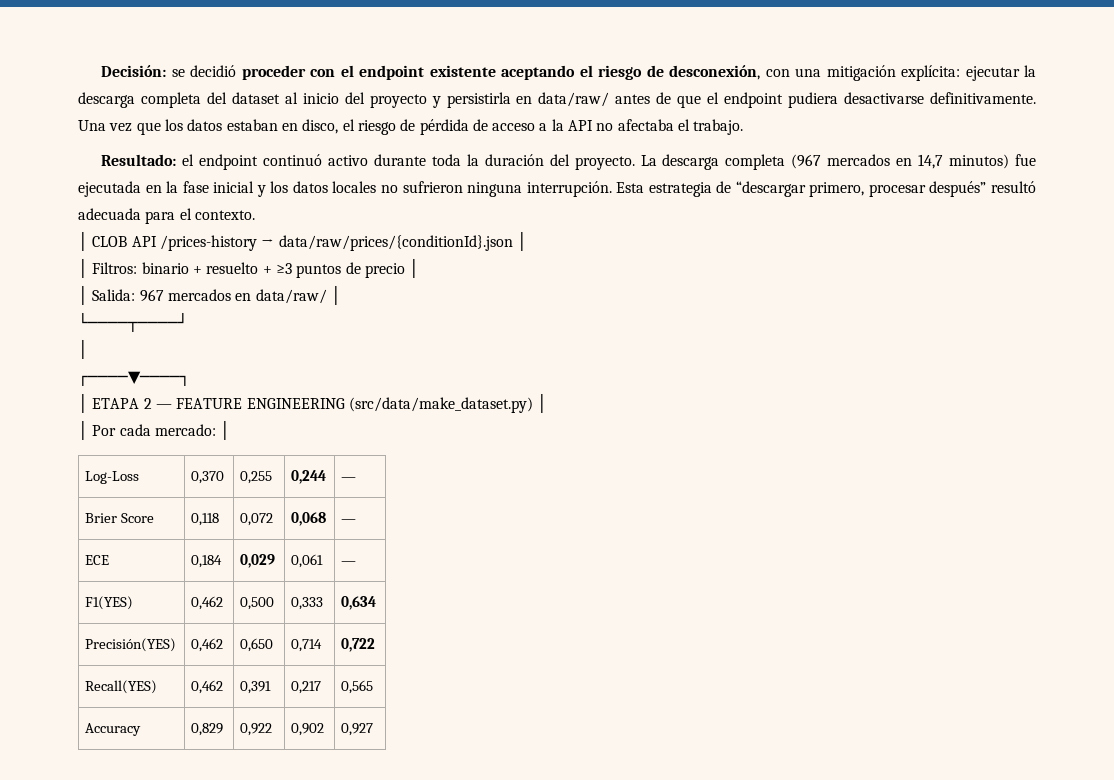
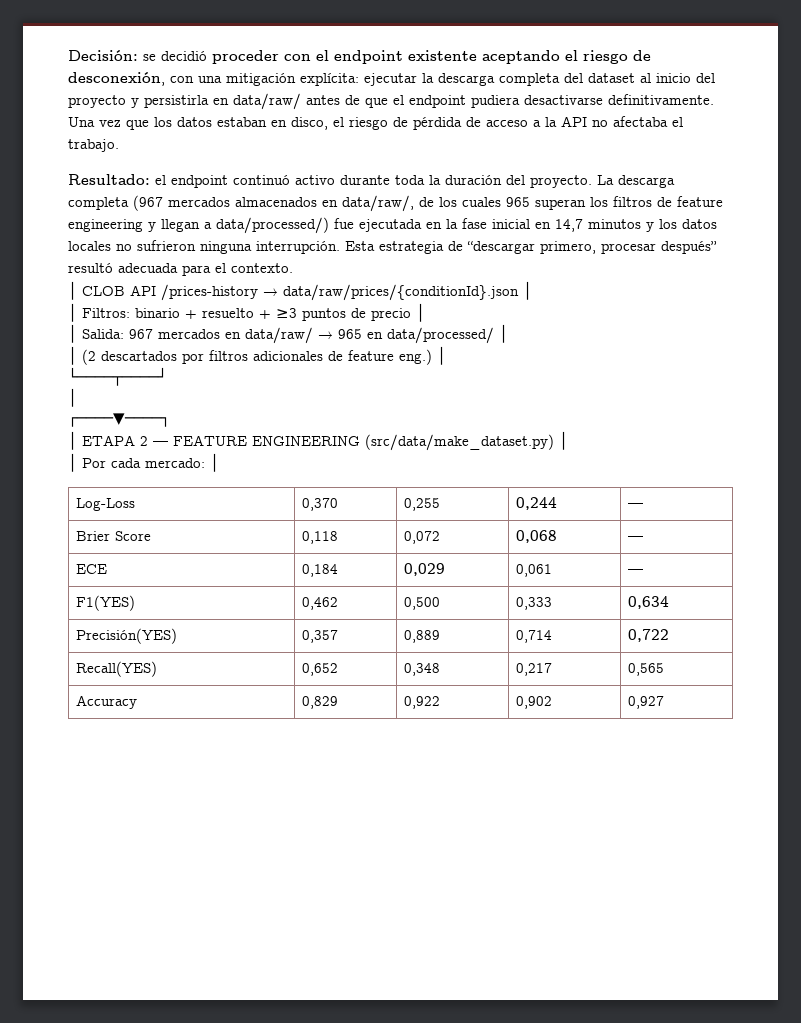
[896,154,1010,169] en 14,7 minutos) -> [235,195,723,212] [68,217,329,234] almacenados en data/raw/, de los cuales 965 superan los filtros de feature engineering y llegan a data/processed/)
(255, 187) none -> [535,219,641,232] en 14,7 minutos
(327, 296) none -> [318,324,508,344] [68,346,432,365] → 965 en data/processed/ │ // │ (2 descartados por filtros adicionales de feature eng.)
[191,638,224,652] [240,638,274,652] 0,462 | 0,650 -> [302,630,339,643] [404,630,441,643] 0,357 | 0,889
[191,680,224,694] [240,681,272,694] 0,462 | 0,391 -> [302,663,339,676] [404,663,441,676] 0,652 | 0,348

